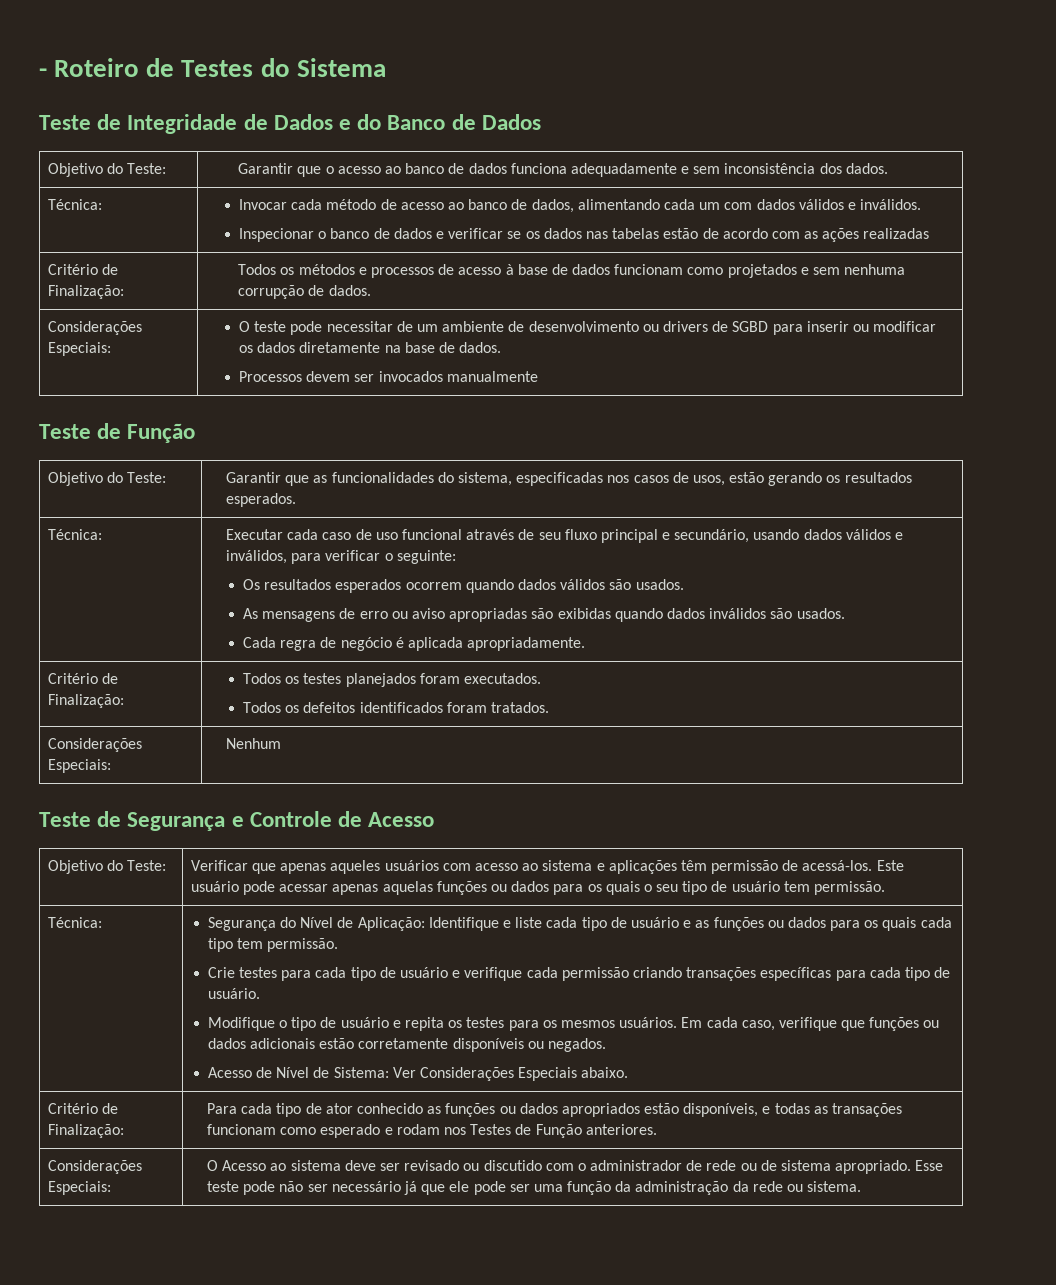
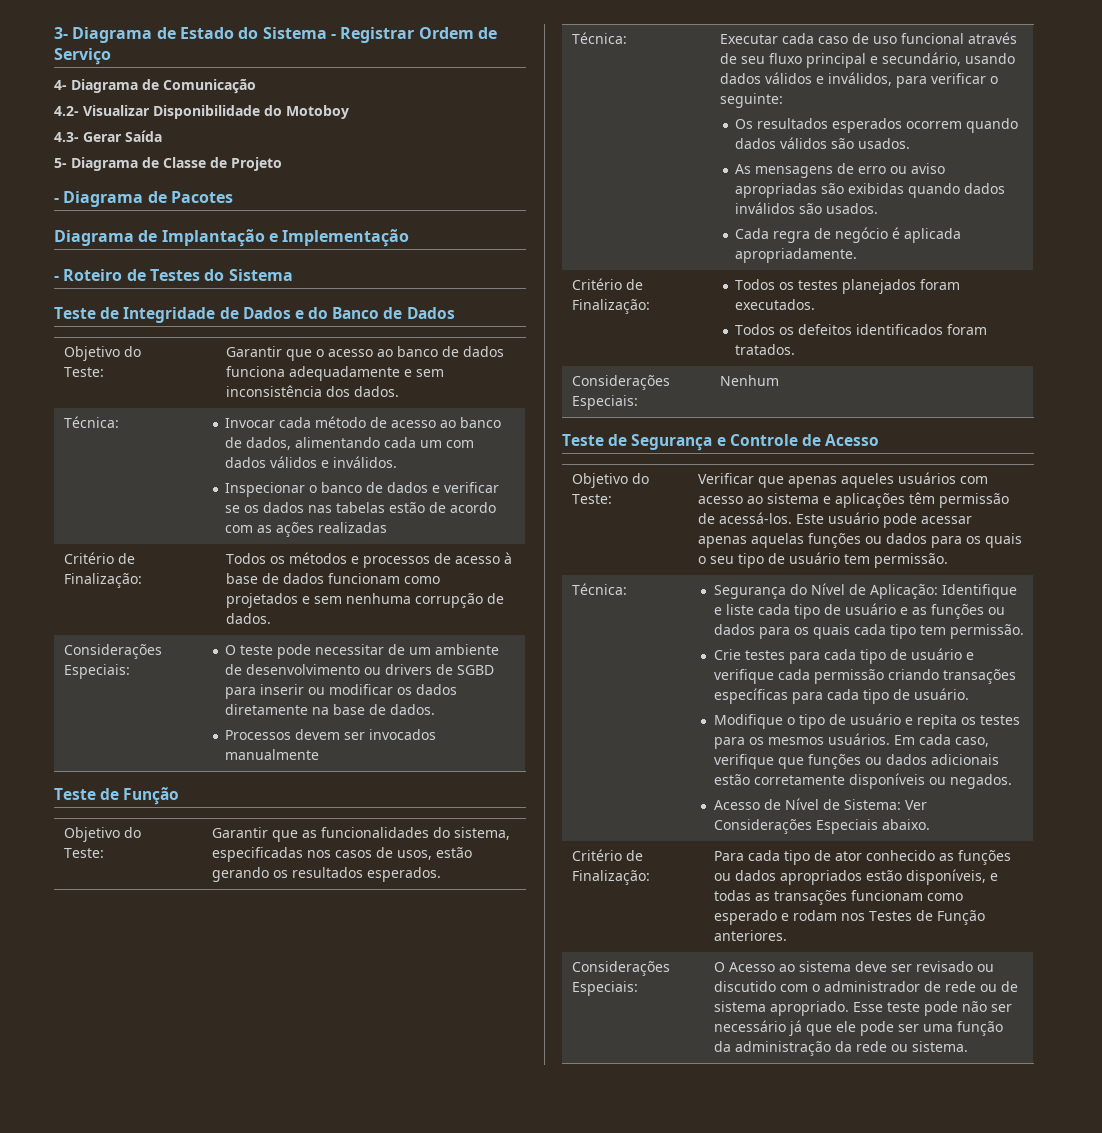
(39, 72) none -> [54,27,497,43] [54,48,111,65] [54,79,256,94] [54,105,349,119] [54,130,162,142] [54,157,282,171] [54,191,233,207] [54,229,410,247] 3- Diagrama de Estado do Sistema - Registrar Ordem de Serviço // 4- Diagrama de Comunicação // 4.2- Visualizar Disponibilidade do Motoboy // 4.3- Gerar Saída // 5- Diagrama de Classe de Projeto // - Diagrama de Pacotes // Diagrama de Implantação e Implementação //

